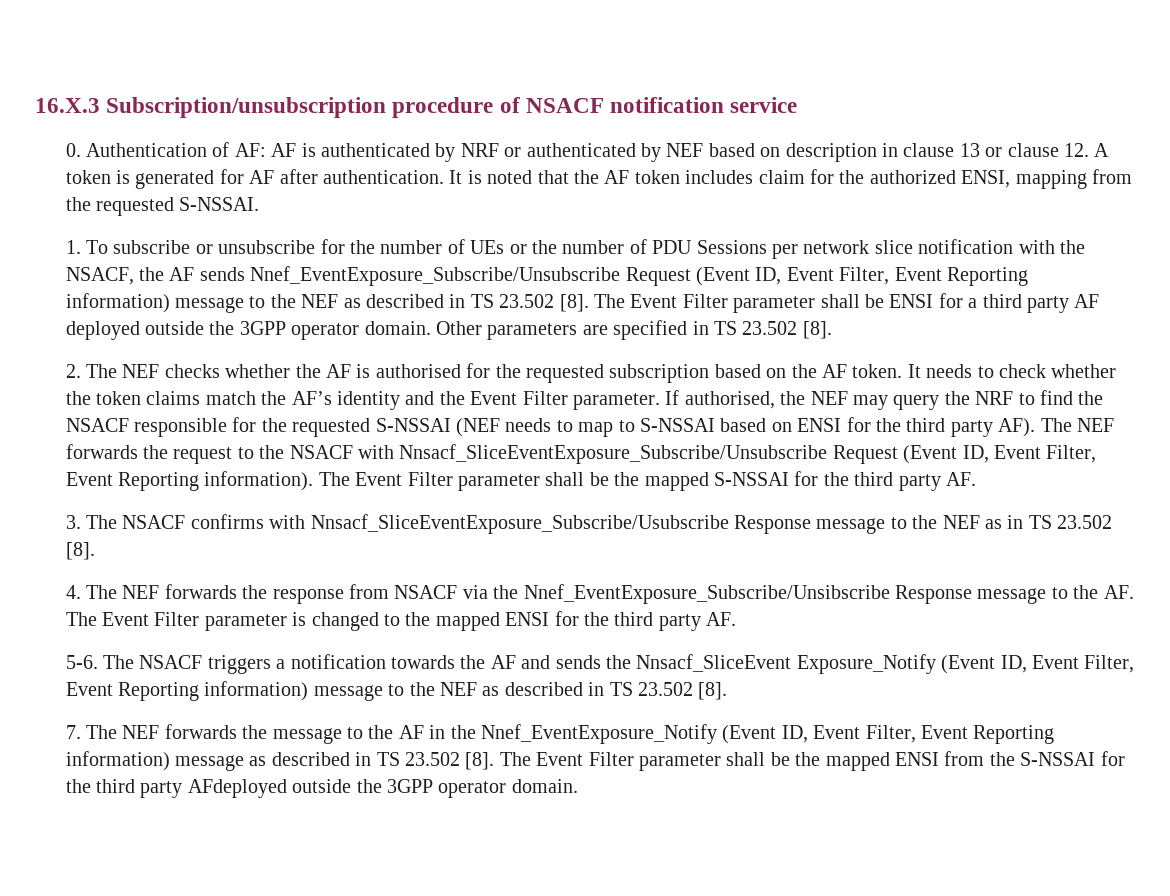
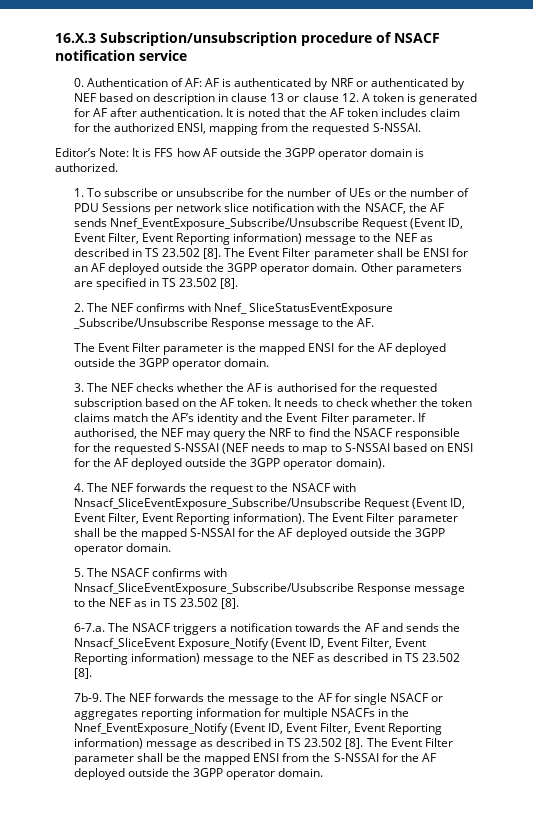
(260, 204) none -> [55,148,425,160] [55,163,118,172] // Editor’s Note: It is FFS how AF outside the 3GPP operator domain is authorized.
[968,294,1069,313] a third party -> [73,266,88,272] an
(160, 371) none -> [135,303,394,315] [72,318,375,330] [73,343,446,355] [73,358,270,370] [73,383,133,392] confirms with Nnef_ SliceStatusEventExposure _Subscribe/Unsubscribe Response message to the AF. // The Event Filter parameter is the mapped ENSI for the AF deployed outside the 3GPP operator domain. // 3. The NEF
[906,418,1036,437] third party AF). -> [113,458,385,470] [73,483,84,492] AF deployed outside the 3GPP operator domain). // 4.
[854,472,976,491] [65,515,81,529] third party AF. // 3. -> [278,528,445,540] [73,543,171,555] [73,568,84,577] AF deployed outside the 3GPP operator domain. // 5.
[65,584,1134,604] [65,611,737,631] [65,655,98,669] 4. The NEF forwards the response from NSACF via the Nnef_EventExposure_Subscribe/Unsibscribe Response message to the AF. The Event Filter parameter is changed to the mapped ENSI for the third party AF. // 5-6. -> [73,623,105,632] 6-7.a.
[65,725,81,739] 7. -> [73,693,102,702] 7b-9.
(424, 732) none -> [334,693,443,705] [73,708,376,720] for single NSACF or aggregates reporting information for multiple NSACFs
[95,779,287,798] third party AFdeployed -> [421,753,436,762] [73,768,125,780] AF deployed

